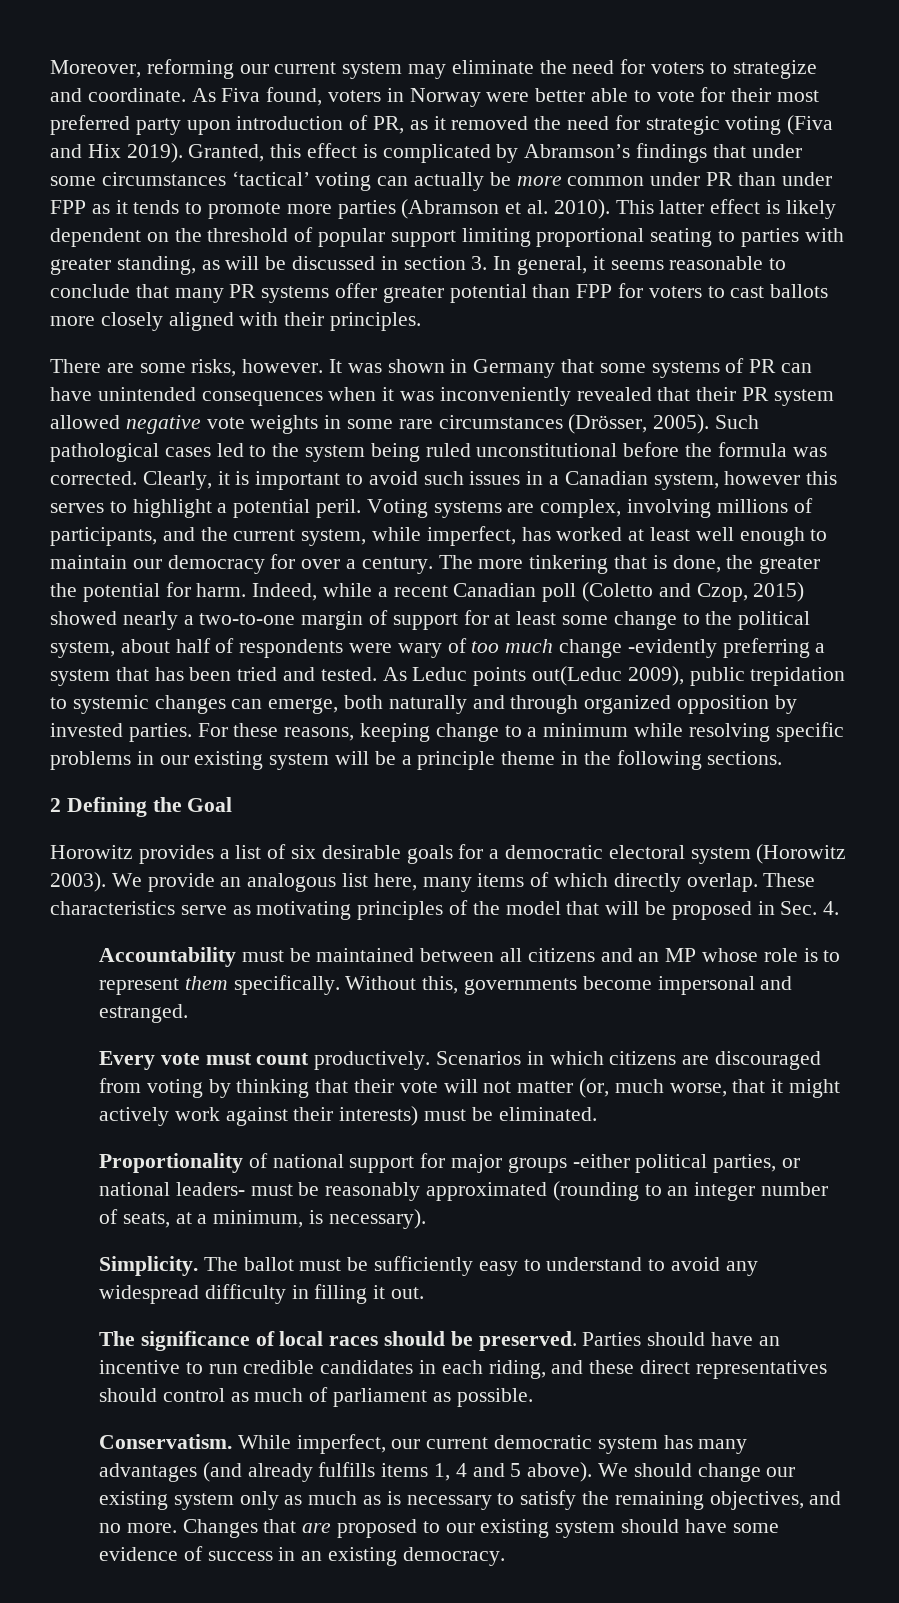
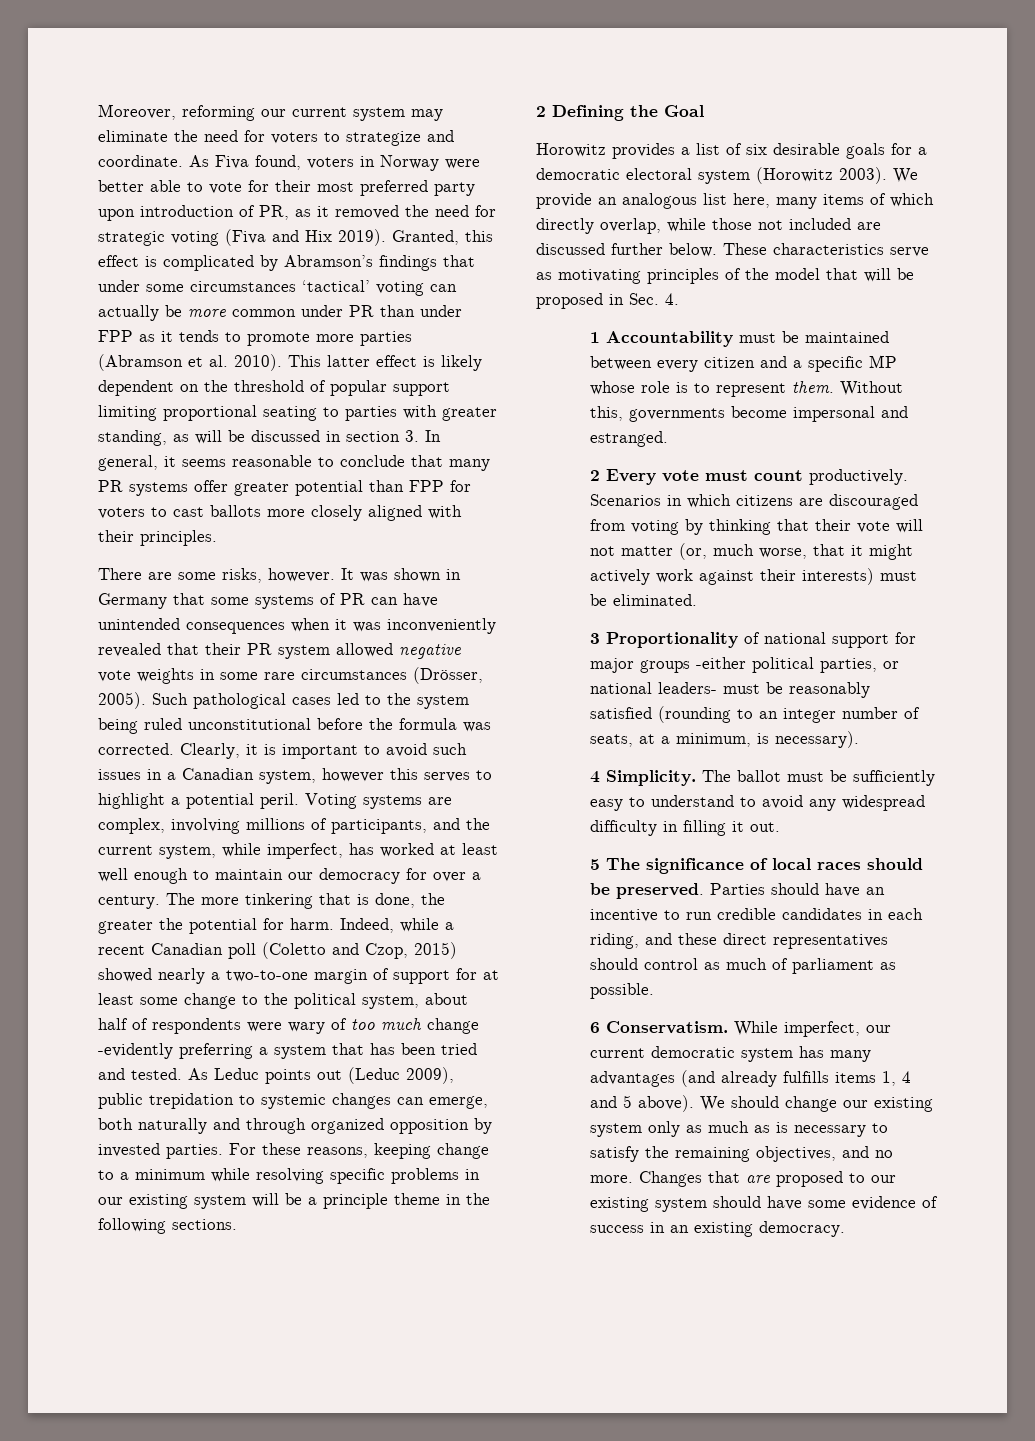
[532,666,623,686] out(Leduc -> [317,1067,400,1084] out (Leduc
[686,873,758,892] overlap. -> [600,218,881,234] [536,243,717,257] overlap, while those not included are discussed further below.
(840, 908) none -> [590,332,601,343] 1
[499,948,660,962] all citizens and an -> [657,356,864,372] every citizen and a specific
[184,975,340,995] them specifically. -> [792,381,835,393] them.
(188, 1013) none -> [590,470,601,481] 2
(597, 1114) none -> [590,633,601,644] 3
[425,1182,547,1201] approximated -> [590,707,653,719] satisfied
(426, 1219) none -> [590,771,601,783] 4
(424, 1293) none -> [590,859,601,870] 5
(533, 1397) none -> [590,1022,601,1033] 6

